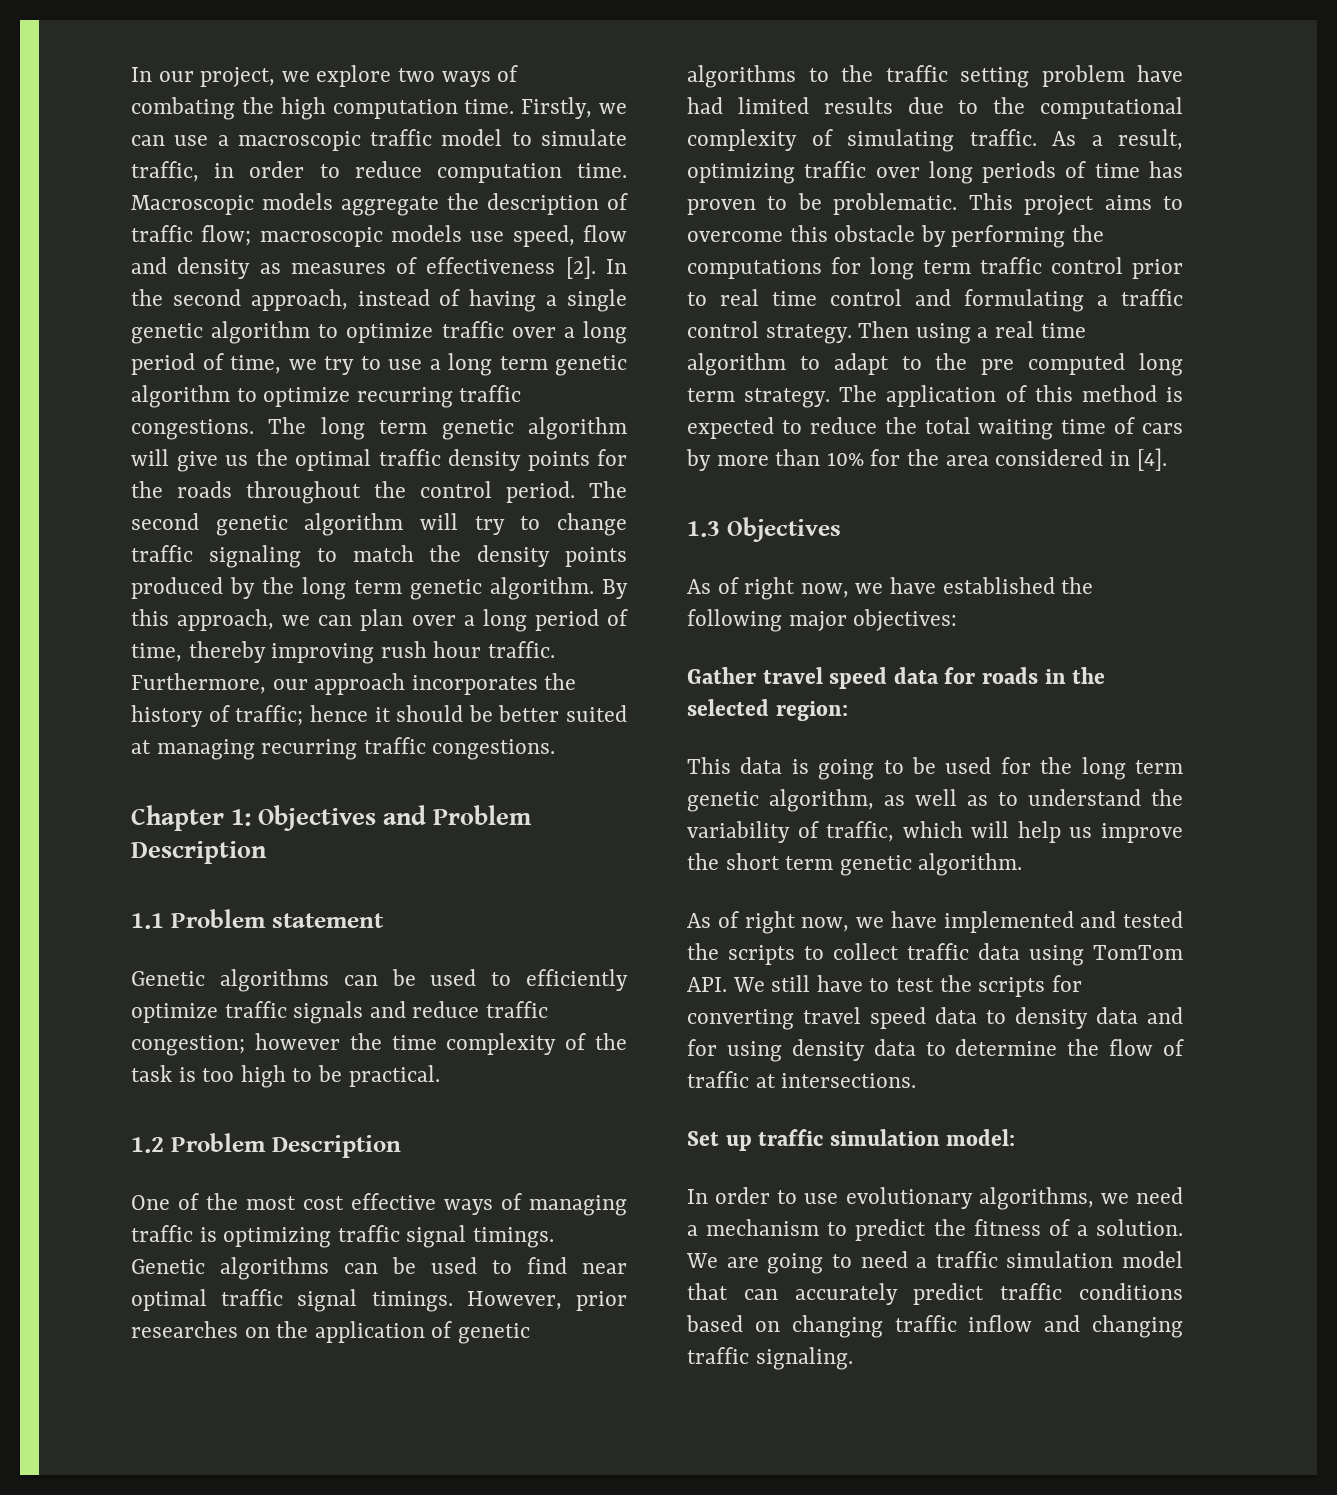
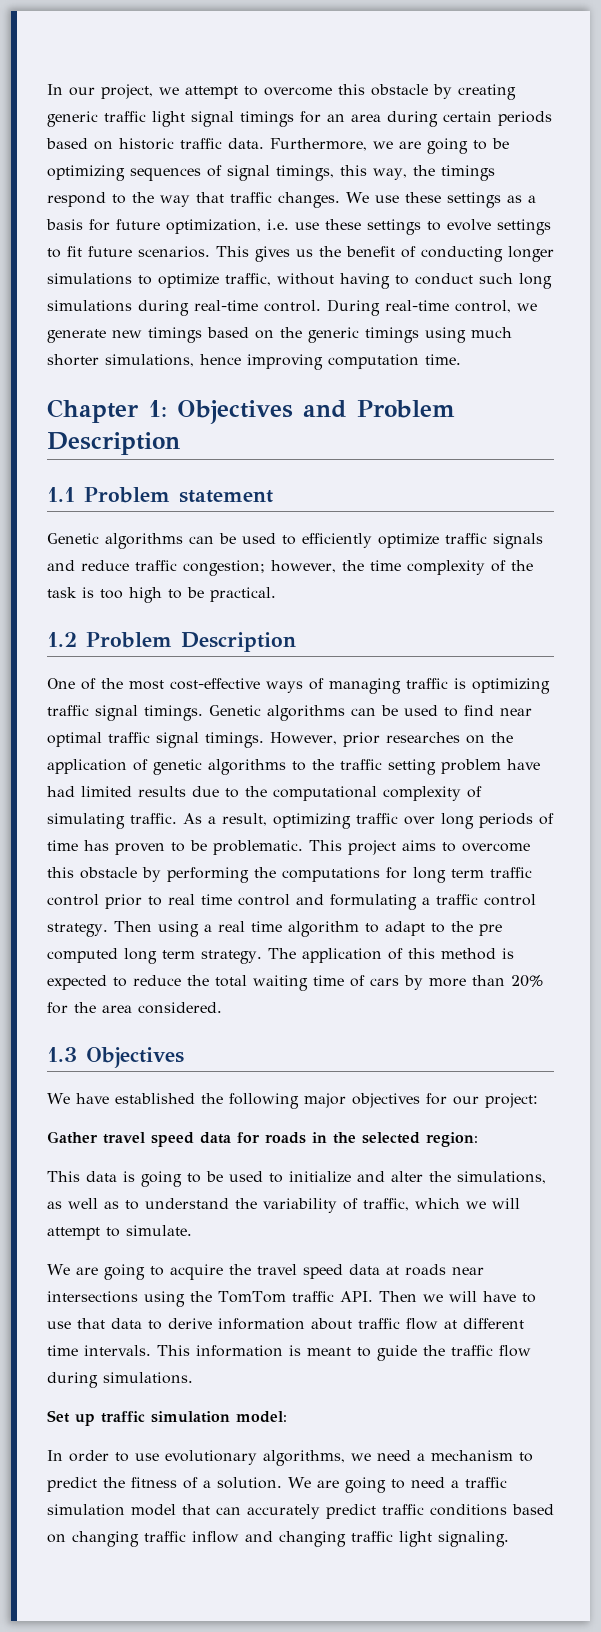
[316,65,519,87] [131,97,627,120] [131,129,627,151] [131,161,627,183] [131,193,628,216] [131,225,627,247] [131,256,627,279] [131,289,628,312] [131,321,628,344] [131,353,627,376] [131,385,522,408] [131,417,627,440] [131,449,627,472] [131,481,627,504] [131,513,628,536] [131,545,627,568] [131,577,628,600] [131,609,628,632] [131,641,556,664] [131,673,577,695] [131,705,627,727] [131,737,556,760] explore two ways of combating the high computation time. Firstly, we can use a macroscopic traffic model to simulate traffic, in order to reduce computation time. Macroscopic models aggregate the description of traffic flow; macroscopic models use speed, flow and density as measures of effectiveness [2]. In the second approach, instead of having a single genetic algorithm to optimize traffic over a long period of time, we try to use a long term genetic algorithm to optimize recurring traffic congestions. The long term genetic algorithm will give us the optimal traffic density points for the roads throughout the control period. The second genetic algorithm will try to change traffic signaling to match the density points produced by the long term genetic algorithm. By this approach, we can plan over a long period of time, thereby improving rush hour traffic. Furthermore, our approach incorporates the history of traffic; hence it should be better suited at managing recurring traffic congestions. -> [185,84,516,100] [47,111,552,127] [46,138,509,154] [47,165,495,181] [47,192,536,208] [46,219,551,235] [47,246,554,262] [47,273,552,289] [47,299,537,316] [47,327,512,343] [47,354,461,370] attempt to overcome this obstacle by creating generic traffic light signal timings for an area during certain periods based on historic traffic data. Furthermore, we are going to be optimizing sequences of signal timings, this way, the timings respond to the way that traffic changes. We use these settings as a basis for future optimization, i.e. use these settings to evolve settings to fit future scenarios. This gives us the benefit of conducting longer simulations to optimize traffic, without having to conduct such long simulations during real-time control. During real-time control, we generate new timings based on the generic timings using much shorter simulations, hence improving computation time.
[254,1033,340,1050] however -> [271,560,336,573] however,
[303,1193,436,1210] cost effective -> [170,678,260,690] cost-effective
[826,452,864,466] 10% -> [511,975,543,987] 20%
[995,448,1167,471] considered in [4]. -> [138,1002,222,1014] considered.
[687,577,884,600] As of right now, we -> [47,1093,70,1104] We
[853,609,958,631] objectives: -> [351,1093,538,1108] objectives for our project:
[1000,757,1183,780] [687,789,874,812] for the long term genetic algorithm, -> [269,1171,546,1184] to initialize and alter the simulations,
[971,821,1183,843] [687,853,1023,876] [687,911,1183,934] [687,943,1183,966] [687,975,1082,997] [687,1007,1183,1030] [687,1039,1184,1062] [687,1071,917,1088] will help us improve the short term genetic algorithm. // As of right now, we have implemented and tested the scripts to collect traffic data using TomTom API. We still have to test the scripts for converting travel speed data to density data and for using density data to determine the flow of traffic at intersections. -> [466,1198,520,1209] [47,1225,192,1240] [47,1264,484,1280] [47,1291,536,1307] [47,1318,524,1330] [47,1345,531,1361] [47,1372,193,1388] we will attempt to simulate. // We are going to acquire the travel speed data at roads near intersections using the TomTom traffic API. Then we will have to use that data to derive information about traffic flow at different time intervals. This information is meant to guide the traffic flow during simulations.
(749, 1355) none -> [399,1531,432,1547] light

